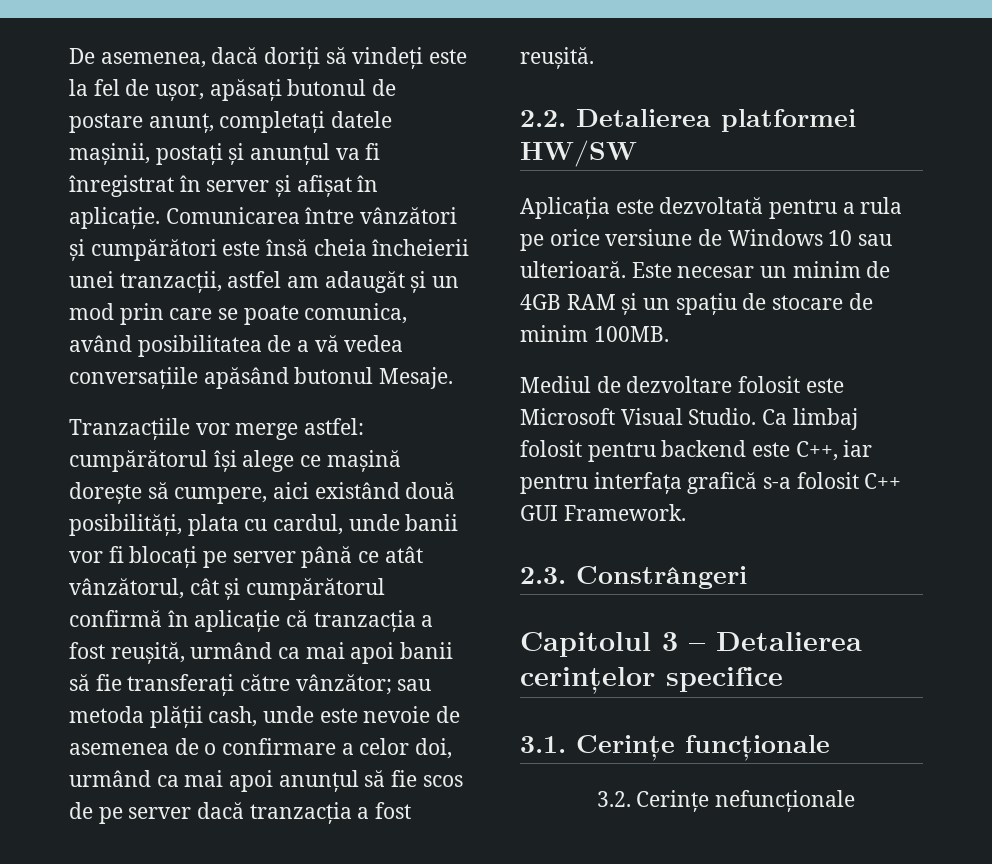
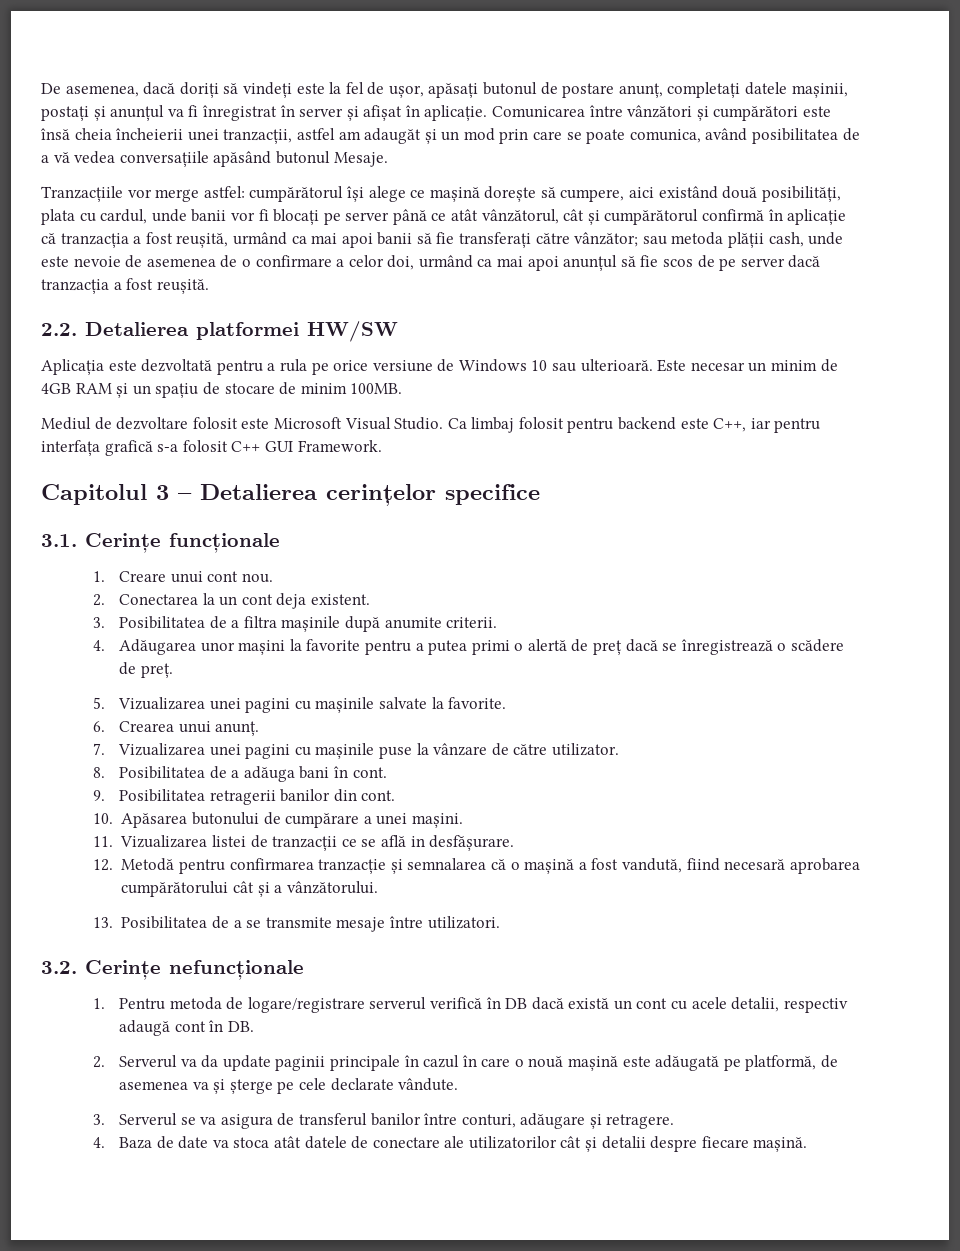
[520,566,747,589] // 2.3. Constrângeri -> (382, 446) none
[596,790,856,812] 3.2. Cerințe nefuncționale -> [92,571,273,583] [92,593,370,609] [92,616,498,632] [92,639,845,655] [118,662,173,678] [92,697,507,713] [92,721,260,736] [92,743,619,759] [92,766,387,782] [92,789,396,805] [92,812,464,828] [92,835,515,851] [92,858,860,874] [121,881,378,897] [92,916,500,932] [41,960,304,980] [92,997,848,1013] [118,1020,254,1036] [92,1055,839,1071] [118,1078,459,1094] [92,1113,675,1129] [92,1136,808,1152] 1. Creare unui cont nou. // 2. Conectarea la un cont deja existent. // 3. Posibilitatea de a filtra mașinile după anumite criterii. // 4. Adăugarea unor mașini la favorite pentru a putea primi o alertă de preț dacă se înregistrează o scădere de preț. // 5. Vizualizarea unei pagini cu mașinile salvate la favorite. // 6. Crearea unui anunț. // 7. Vizualizarea unei pagini cu mașinile puse la vânzare de către utilizator. // 8. Posibilitatea de a adăuga bani în cont. // 9. Posibilitatea retragerii banilor din cont. // 10. Apăsarea butonului de cumpărare a unei mașini. // 11. Vizualizarea listei de tranzacții ce se află in desfășurare. // 12. Metodă pentru confirmarea tranzacție și semnalarea că o mașină a fost vandută, fiind necesară aprobarea cumpărătorului cât și a vânzătorului. // 13. Posibilitatea de a se transmite mesaje între utilizatori. // 3.2. Cerințe nefuncționale // 1. Pentru metoda de logare/registrare serverul verifică în DB dacă există un cont cu acele detalii, respectiv adaugă cont în DB. // 2. Serverul va da update paginii principale în cazul în care o nouă mașină este adăugată pe platformă, de asemenea va și șterge pe cele declarate vândute. // 3. Serverul se va asigura de transferul banilor între conturi, adăugare și retragere. // 4. Baza de date va stoca atât datele de conectare ale utilizatorilor cât și detalii despre fiecare mașină.

